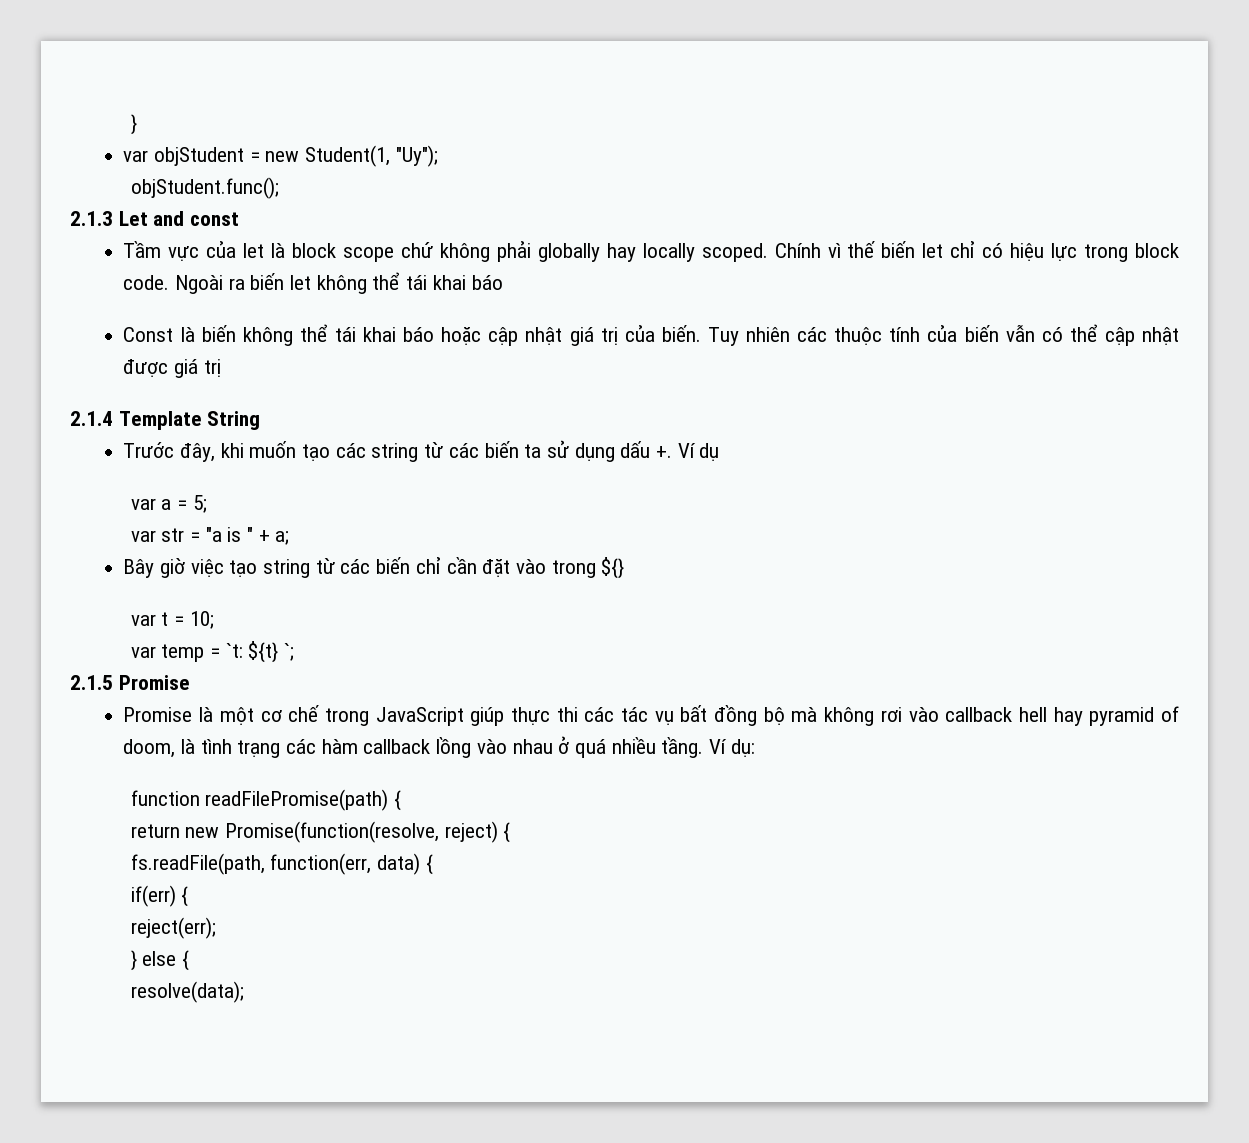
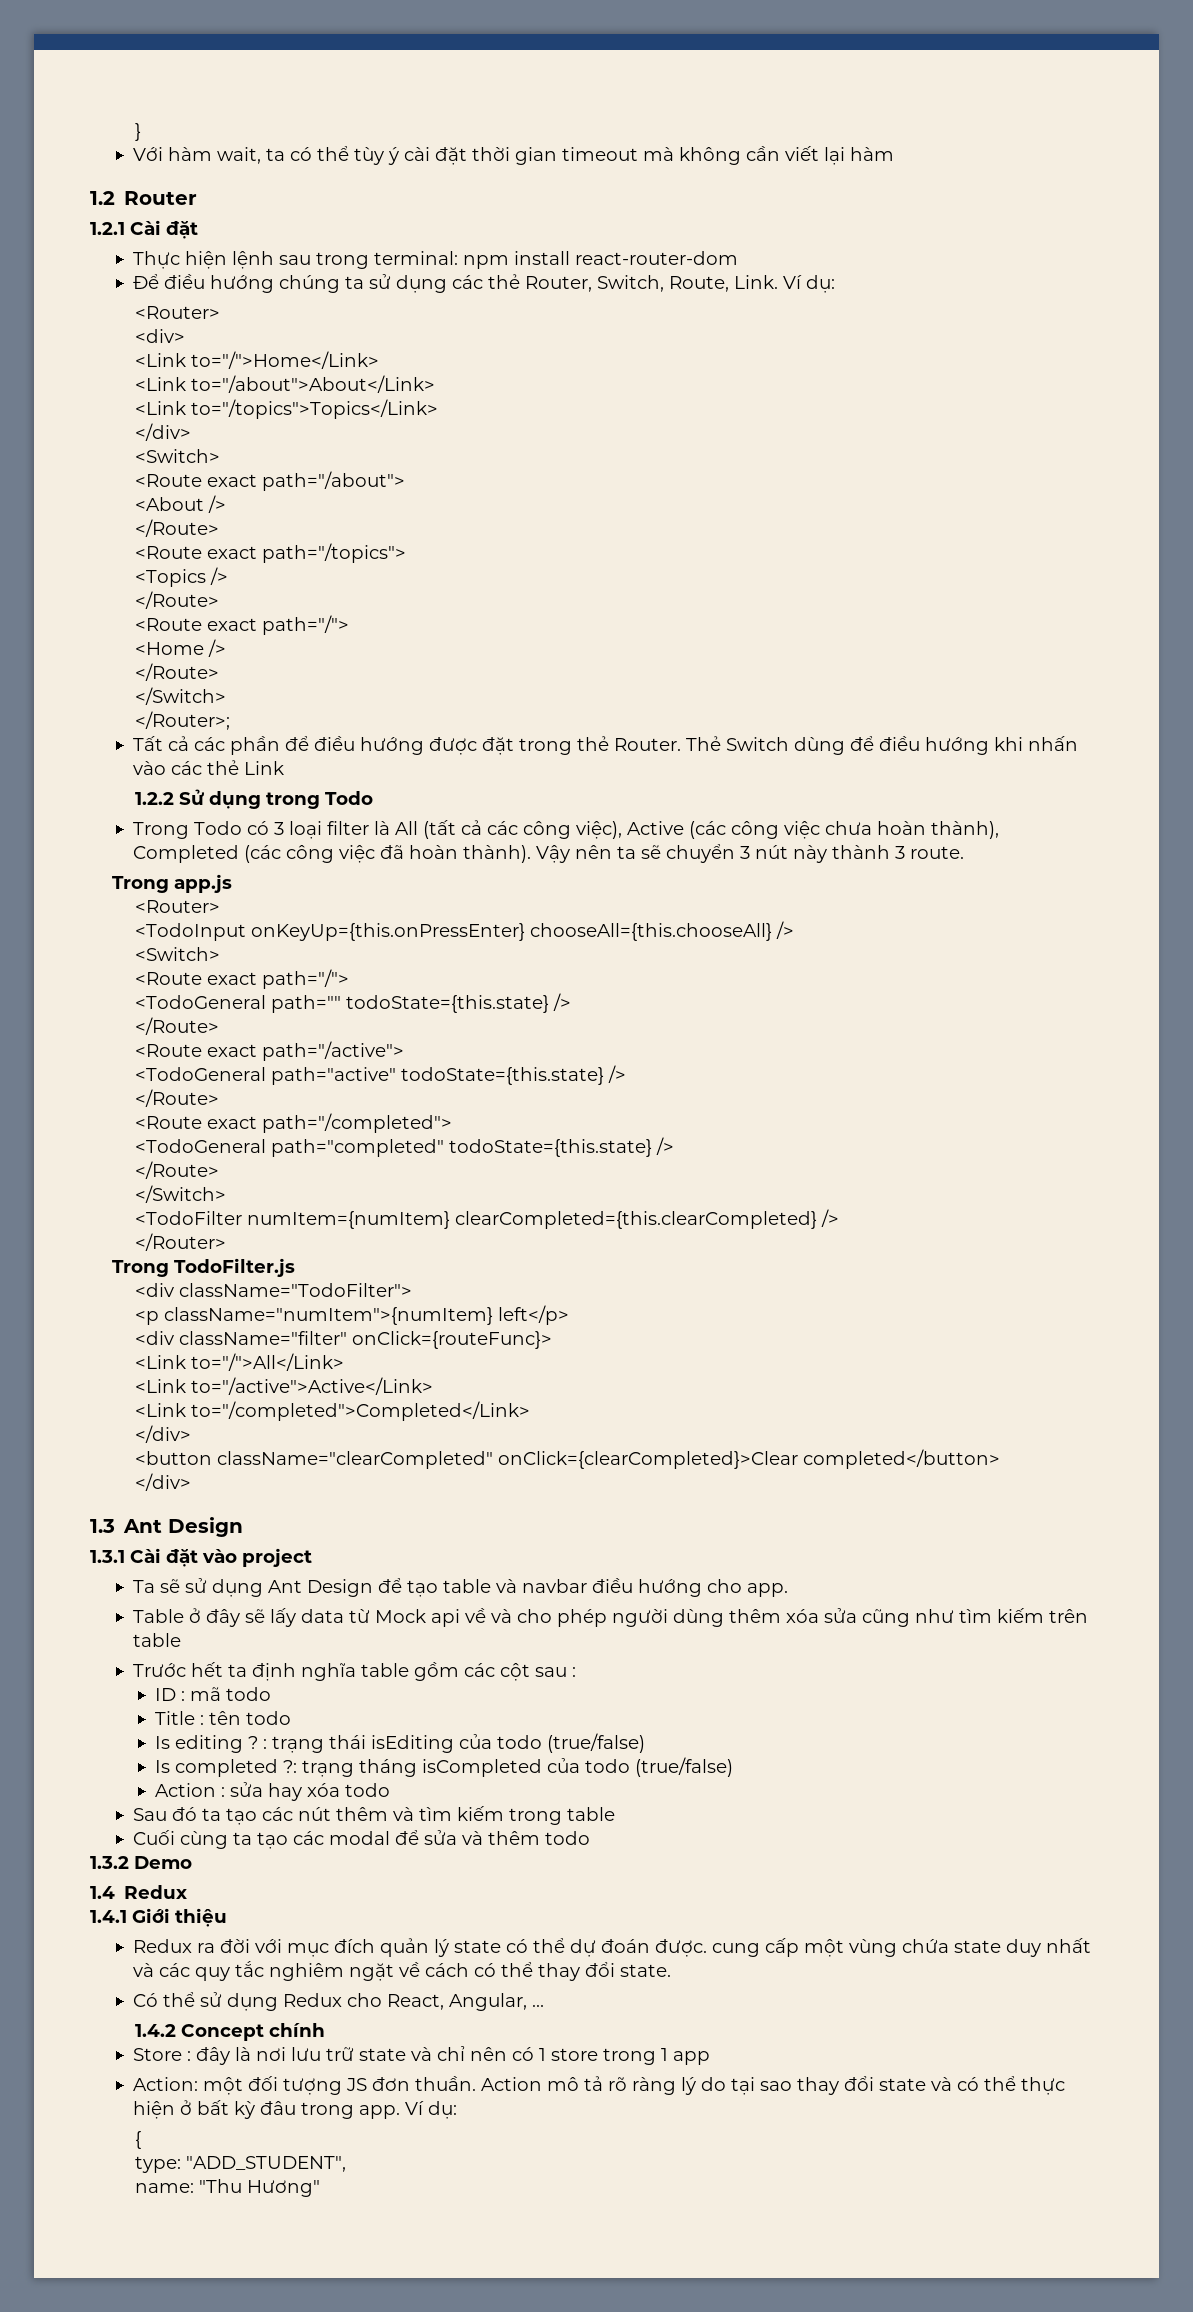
[123,145,438,167] [130,177,279,199] [70,211,240,226] [123,241,1180,262] [123,272,503,294] [123,324,1179,346] [123,359,221,378] [70,411,261,430] [123,440,720,462] [130,495,207,513] [130,527,290,545] [123,557,625,579] [130,611,214,629] [130,641,295,663] [70,675,190,690] [123,705,1180,726] [123,736,755,758] [130,789,402,811] [130,821,511,843] [130,853,433,875] [130,885,189,907] [130,917,216,939] [130,950,190,971] [130,981,244,1003] var objStudent = new Student(1, "Uy"); // objStudent.func(); // 2.1.3 Let and const // Tầm vực của let là block scope chứ không phải globally hay locally scoped. Chính vì thế biến let chỉ có hiệu lực trong block code. Ngoài ra biến let không thể tái khai báo // Const là biến không thể tái khai báo hoặc cập nhật giá trị của biến. Tuy nhiên các thuộc tính của biến vẫn có thể cập nhật được giá trị // 2.1.4 Template String // Trước đây, khi muốn tạo các string từ các biến ta sử dụng dấu +. Ví dụ // var a = 5; // var str = "a is " + a; // Bây giờ việc tạo string từ các biến chỉ cần đặt vào trong ${} // var t = 10; // var temp = `t: ${t} `; // 2.1.5 Promise // Promise là một cơ chế trong JavaScript giúp thực thi các tác vụ bất đồng bộ mà không rơi vào callback hell hay pyramid of doom, là tình trạng các hàm callback lồng vào nhau ở quá nhiều tầng. Ví dụ: // function readFilePromise(path) { // return new Promise(function(resolve, reject) { // fs.readFile(path, function(err, data) { // if(err) { // reject(err); // } else { // resolve(data); -> [132,146,894,165] [90,191,198,205] [90,220,198,239] [132,251,738,269] [132,274,835,293] [134,306,220,319] [134,329,185,343] [134,351,379,369] [134,375,435,393] [134,399,438,419] [134,423,191,441] [134,449,220,463] [134,471,405,491] [134,495,226,513] [134,519,219,537] [134,543,406,563] [134,567,228,587] [134,591,219,609] [134,615,349,635] [134,639,226,657] [134,663,219,681] [134,687,226,705] [134,711,230,730] [132,736,1078,755] [132,760,284,775] [134,789,373,809] [132,820,999,839] [132,844,964,863] [112,874,233,893] [134,900,220,913] [134,921,794,941] [134,947,220,961] [134,969,349,989] [134,993,571,1013] [134,1017,219,1035] [134,1041,404,1061] [134,1065,626,1085] [134,1089,219,1107] [134,1113,452,1133] [134,1137,674,1157] [134,1161,219,1179] [134,1185,226,1203] [134,1209,839,1229] [134,1233,226,1251] [112,1258,296,1277] [134,1283,412,1297] [134,1305,569,1325] [134,1331,552,1349] [134,1353,344,1371] [134,1377,433,1395] [134,1401,530,1421] [134,1425,191,1443] [134,1449,1000,1469] [134,1473,191,1491] [90,1517,244,1537] [90,1548,312,1567] [132,1578,788,1597] [132,1608,1088,1627] [132,1633,181,1647] [132,1662,576,1681] [154,1687,271,1701] [154,1711,291,1725] [154,1733,645,1753] [154,1757,733,1777] [154,1782,390,1801] [132,1806,615,1825] [132,1830,590,1849] [90,1856,192,1869] [90,1885,188,1899] [90,1908,227,1927] [132,1938,1091,1957] [132,1961,671,1981] [132,1992,544,2011] [134,2023,325,2041] [132,2046,710,2065] [132,2076,1065,2095] [132,2100,457,2119] [134,2131,141,2149] [134,2156,346,2173] [134,2179,320,2197] Với hàm wait, ta có thể tùy ý cài đặt thời gian timeout mà không cần viết lại hàm // 1.2 Router // 1.2.1 Cài đặt // Thực hiện lệnh sau trong terminal: npm install react-router-dom // Để điều hướng chúng ta sử dụng các thẻ Router, Switch, Route, Link. Ví dụ: // <Router> // <div> // <Link to="/">Home</Link> // <Link to="/about">About</Link> // <Link to="/topics">Topics</Link> // </div> // <Switch> // <Route exact path="/about"> // <About /> // </Route> // <Route exact path="/topics"> // <Topics /> // </Route> // <Route exact path="/"> // <Home /> // </Route> // </Switch> // </Router>; // Tất cả các phần để điều hướng được đặt trong thẻ Router. Thẻ Switch dùng để điều hướng khi nhấn vào các thẻ Link // 1.2.2 Sử dụng trong Todo // Trong Todo có 3 loại filter là All (tất cả các công việc), Active (các công việc chưa hoàn thành), Completed (các công việc đã hoàn thành). Vậy nên ta sẽ chuyển 3 nút này thành 3 route. // Trong app.js // <Router> // <TodoInput onKeyUp={this.onPressEnter} chooseAll={this.chooseAll} /> // <Switch> // <Route exact path="/"> // <TodoGeneral path="" todoState={this.state} /> // </Route> // <Route exact path="/active"> // <TodoGeneral path="active" todoState={this.state} /> // </Route> // <Route exact path="/completed"> // <TodoGeneral path="completed" todoState={this.state} /> // </Route> // </Switch> // <TodoFilter numItem={numItem} clearCompleted={this.clearCompleted} /> // </Router> // Trong TodoFilter.js // <div className="TodoFilter"> // <p className="numItem">{numItem} left</p> // <div className="filter" onClick={routeFunc}> // <Link to="/">All</Link> // <Link to="/active">Active</Link> // <Link to="/completed">Completed</Link> // </div> // <button className="clearCompleted" onClick={clearCompleted}>Clear completed</button> // </div> // 1.3 Ant Design // 1.3.1 Cài đặt vào project // Ta sẽ sử dụng Ant Design để tạo table và navbar điều hướng cho app. // Table ở đây sẽ lấy data từ Mock api về và cho phép người dùng thêm xóa sửa cũng như tìm kiếm trên table // Trước hết ta định nghĩa table gồm các cột sau : // ID : mã todo // Title : tên todo // Is editing ? : trạng thái isEditing của todo (true/false) // Is completed ?: trạng tháng isCompleted của todo (true/false) // Action : sửa hay xóa todo // Sau đó ta tạo các nút thêm và tìm kiếm trong table // Cuối cùng ta tạo các modal để sửa và thêm todo // 1.3.2 Demo // 1.4 Redux // 1.4.1 Giới thiệu // Redux ra đời với mục đích quản lý state có thể dự đoán được. cung cấp một vùng chứa state duy nhất và các quy tắc nghiêm ngặt về cách có thể thay đổi state. // Có thể sử dụng Redux cho React, Angular, … // 1.4.2 Concept chính // Store : đây là nơi lưu trữ state và chỉ nên có 1 store trong 1 app // Action: một đối tượng JS đơn thuần. Action mô tả rõ ràng lý do tại sao thay đổi state và có thể thực hiện ở bất kỳ đâu trong app. Ví dụ: // { // type: "ADD_STUDENT", // name: "Thu Hương"

